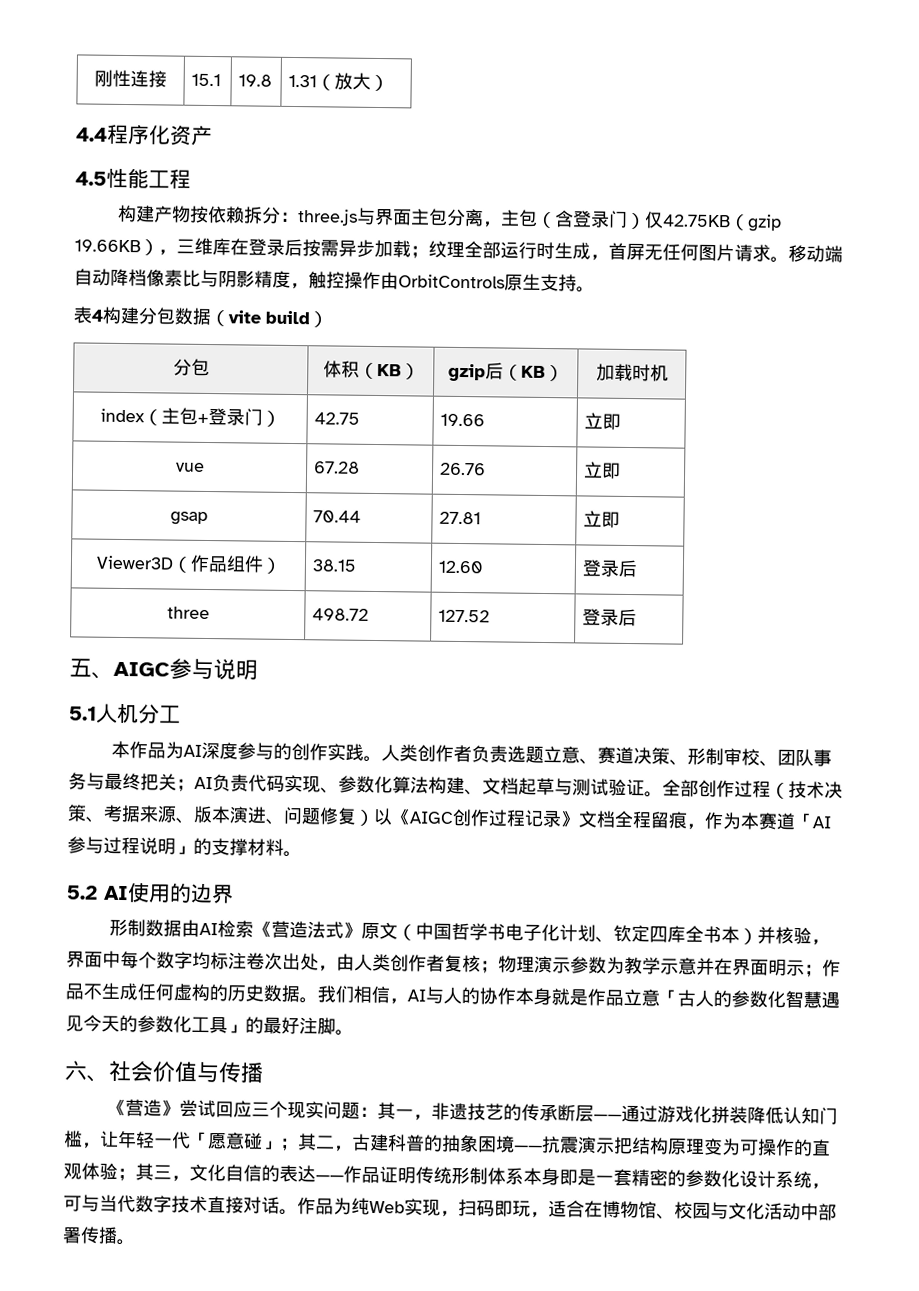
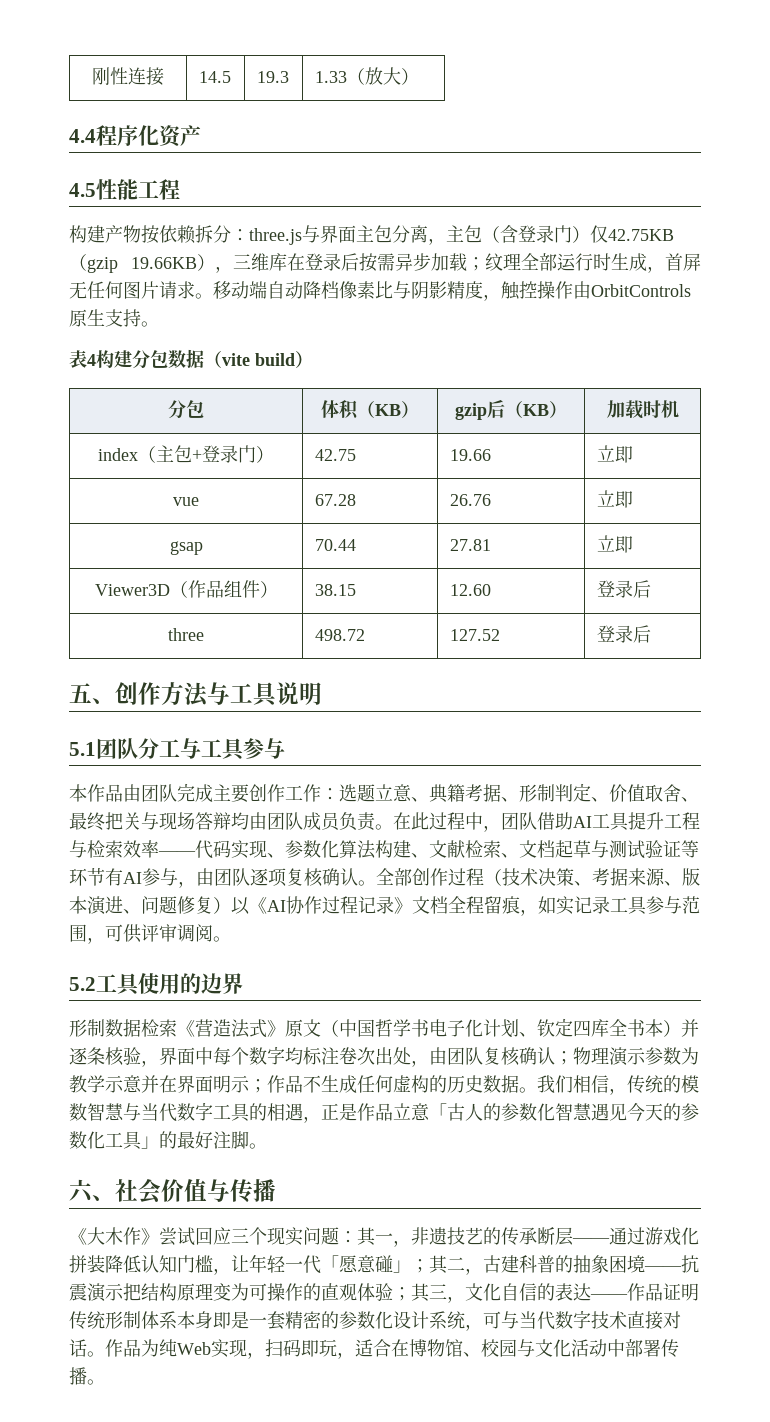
[191,73,222,87] [238,74,273,87] [288,74,318,88] 15.1 | 19.8 | 1.31 -> [198,71,231,83] [256,71,289,83] [314,71,347,83] 14.5 | 19.3 | 1.33
[113,658,214,680] AIGC参与 -> [115,682,279,707] 创作方法与工具
[96,703,139,724] 人机 -> [96,738,138,759] 团队
(181, 714) none -> [180,738,285,761] 与工具参与
[164,741,832,767] [68,772,249,792] 为AI深度参与的创作实践。人类创作者负责选题立意、赛道决策、形制审校、团队事务与最终把关；AI负责 -> [123,783,699,803] [69,812,700,832] [69,840,196,858] 由团队完成主要创作工作：选题立意、典籍考据、形制判定、价值取舍、最终把关与现场答辩均由团队成员负责。在此过程中，团队借助AI工具提升工程与检索效率——
(501, 786) none -> [447,840,537,858] 献检索、文
(645, 787) none -> [681,840,699,858] [69,868,358,888] 等环节有AI参与，由团队逐项复核确认
[409,808,472,827] AIGC创 -> [267,896,305,914] AI协
[704,811,831,830] [67,836,284,856] 作为本赛道「AI参与过程说明」的支撑材料 -> [538,896,700,915] [69,924,213,944] 如实记录工具参与范围，可供评审调阅
[103,885,129,901] AI -> [96,973,141,996] 工具
[180,919,218,937] 由AI -> (141, 1028) none
(776, 935) none -> [69,1047,105,1065] 逐条
[354,953,481,973] 人类创作者复核 -> [447,1047,555,1066] 团队复核确认
[407,986,570,1006] AI与人的协作本身就 -> [627,1075,699,1094] [69,1102,339,1123] 传统的模数智慧与当代数字工具的相遇，正
[124,1099,162,1117] 营造 -> [87,1227,141,1245] 大木作

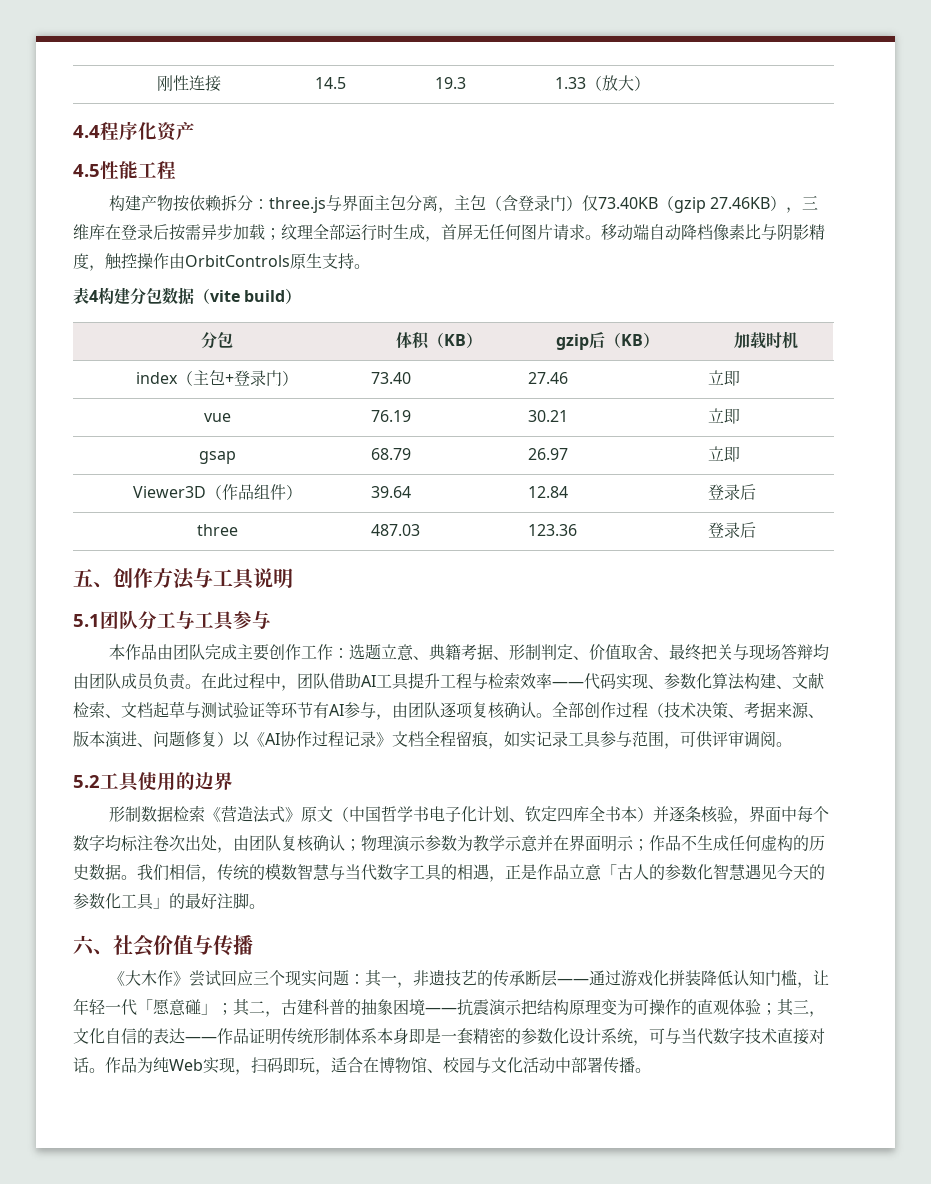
[608,229,674,241] [69,254,197,273] 42.75KB（gzip 19.66KB -> [597,196,771,213] 73.40KB（gzip 27.46KB
[314,449,356,461] [449,449,491,461] 42.75 | 19.66 -> [370,372,411,384] [527,372,568,384] 73.40 | 27.46
[314,494,356,506] [449,494,491,506] 67.28 | 26.76 -> [370,410,411,422] [527,410,568,422] 76.19 | 30.21
[314,539,356,551] [449,539,491,551] 70.44 | 27.81 -> [370,448,411,460] [527,448,568,460] 68.79 | 26.97
[314,584,356,596] [449,584,491,596] 38.15 | 12.60 -> [370,486,411,498] [527,486,568,498] 39.64 | 12.84
[314,629,365,641] [449,629,500,641] 498.72 | 127.52 -> [370,524,420,536] [527,524,577,536] 487.03 | 123.36

